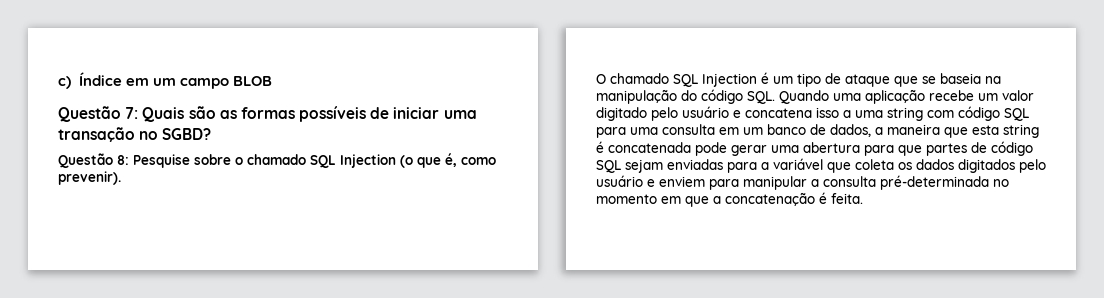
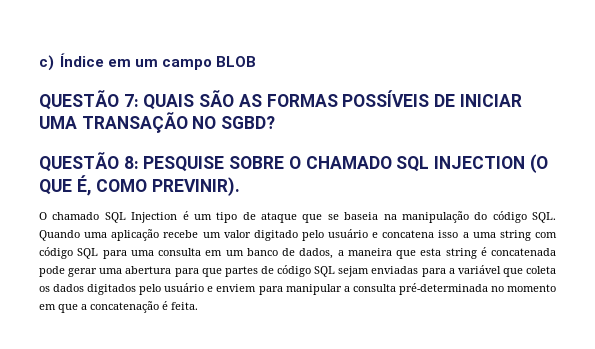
[58,106,477,122] [58,127,212,142] [58,153,496,168] [58,171,121,185] Questão 7: Quais são as formas possíveis de iniciar uma transação no SGBD? // Questão 8: Pesquise sobre o chamado SQL Injection (o que é, como prevenir). -> [39,90,522,110] [39,112,276,133] [39,152,548,173] [39,175,241,196] QUESTÃO 7: QUAIS SÃO AS FORMAS POSSÍVEIS DE INICIAR UMA TRANSAÇÃO NO SGBD? // QUESTÃO 8: PESQUISE SOBRE O CHAMADO SQL INJECTION (O QUE É, COMO PREVINIR).

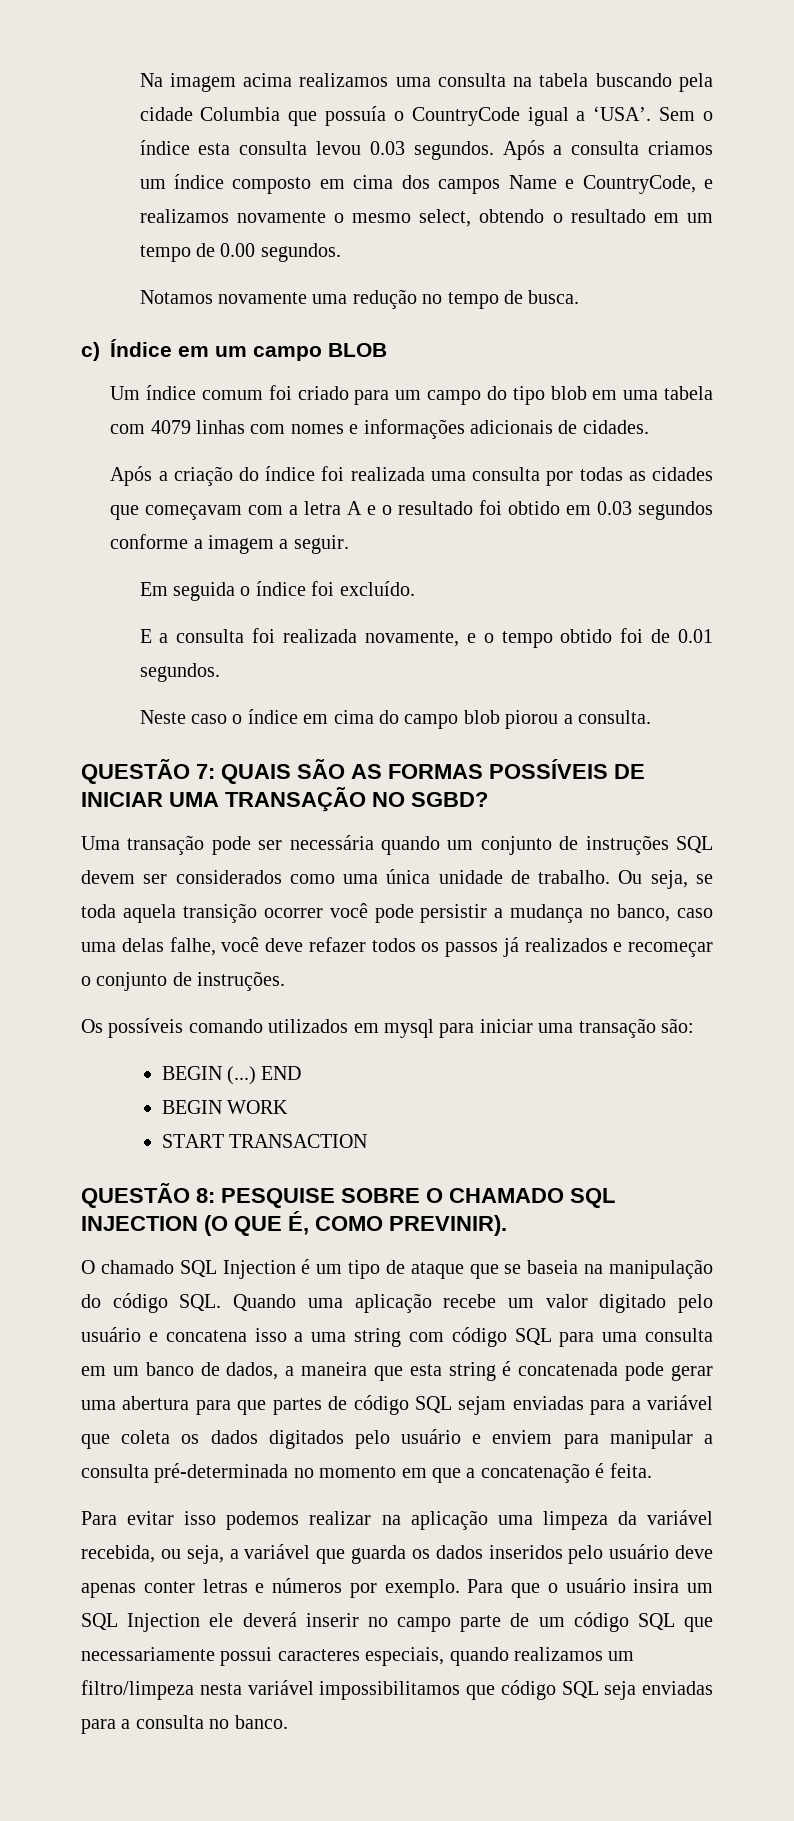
(39, 63) none -> [139,73,713,92] [139,106,713,126] [139,140,713,160] [139,174,714,194] [139,209,714,227] [139,243,341,262] [139,289,580,309] Na imagem acima realizamos uma consulta na tabela buscando pela cidade Columbia que possuía o CountryCode igual a ‘USA’. Sem o índice esta consulta levou 0.03 segundos. Após a consulta criamos um índice composto em cima dos campos Name e CountryCode, e realizamos novamente o mesmo select, obtendo o resultado em um tempo de 0.00 segundos. // Notamos novamente uma redução no tempo de busca. //
(256, 61) none -> [110,385,713,405] [110,419,649,439] [110,466,713,486] [110,500,713,520] [110,534,349,554] [139,581,415,601] [139,628,714,648] [139,663,220,682] [139,709,651,729] // Um índice comum foi criado para um campo do tipo blob em uma tabela com 4079 linhas com nomes e informações adicionais de cidades. // Após a criação do índice foi realizada uma consulta por todas as cidades que começavam com a letra A e o resultado foi obtido em 0.03 segundos conforme a imagem a seguir. // Em seguida o índice foi excluído. // E a consulta foi realizada novamente, e o tempo obtido foi de 0.01 segundos. // Neste caso o índice em cima do campo blob piorou a consulta.
(276, 122) none -> [81,835,713,855] [81,869,713,889] [81,903,713,923] [81,937,713,957] [81,971,286,991] [81,1018,694,1038] [161,1066,302,1085] [161,1100,288,1114] [161,1134,367,1148] // Uma transação pode ser necessária quando um conjunto de instruções SQL devem ser considerados como uma única unidade de trabalho. Ou seja, se toda aquela transição ocorrer você pode persistir a mudança no banco, caso uma delas falhe, você deve refazer todos os passos já realizados e recomeçar o conjunto de instruções. // Os possíveis comando utilizados em mysql para iniciar uma transação são: // BEGIN (...) END // BEGIN WORK // START TRANSACTION
(198, 306) none -> [81,1510,714,1530] [81,1544,713,1564] [81,1578,713,1598] [81,1612,713,1632] [81,1647,635,1666] [81,1680,713,1700] [81,1715,288,1734] // Para evitar isso podemos realizar na aplicação uma limpeza da variável recebida, ou seja, a variável que guarda os dados inseridos pelo usuário deve apenas conter letras e números por exemplo. Para que o usuário insira um SQL Injection ele deverá inserir no campo parte de um código SQL que necessariamente possui caracteres especiais, quando realizamos um filtro/limpeza nesta variável impossibilitamos que código SQL seja enviadas para a consulta no banco.

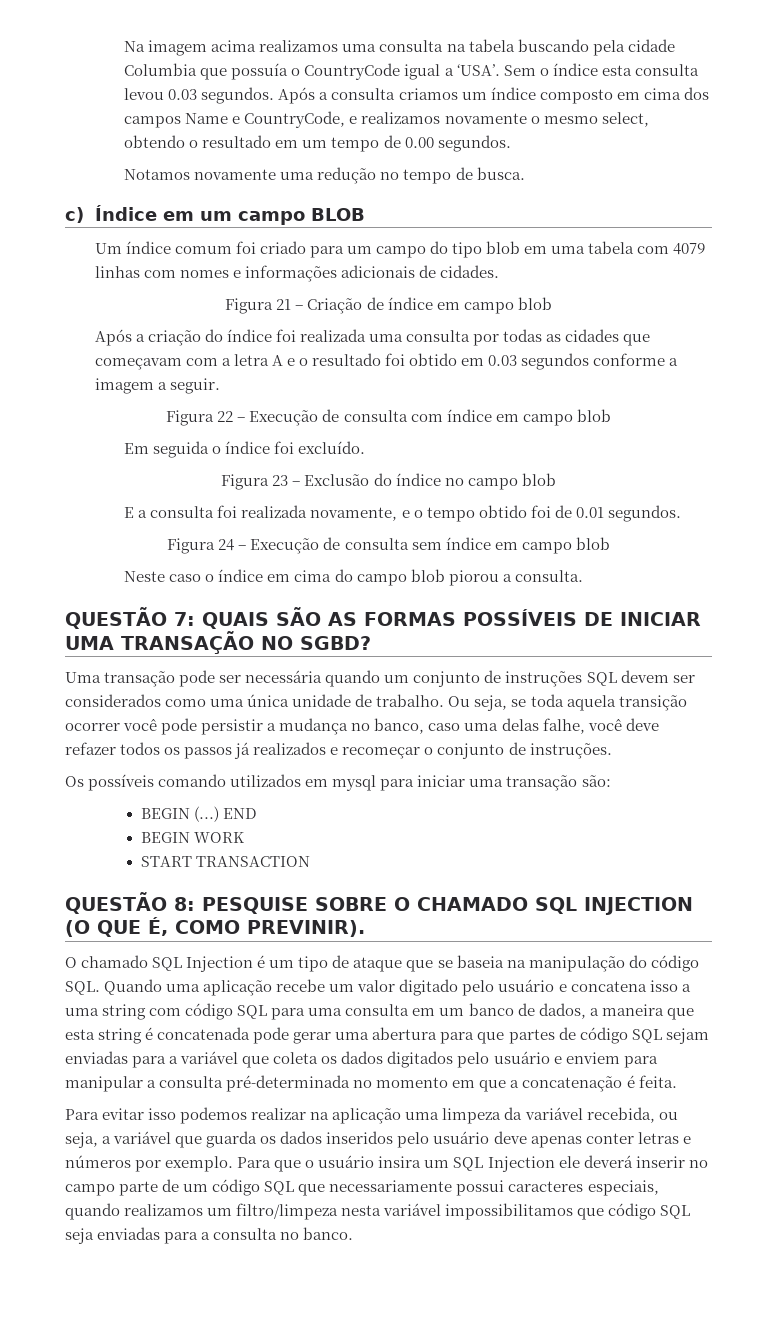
(649, 427) none -> [225,297,552,314] // Figura 21 – Criação de índice em campo blob
(349, 544) none -> [166,409,611,426] // Figura 22 – Execução de consulta com índice em campo blob
(415, 588) none -> [221,473,556,490] // Figura 23 – Exclusão do índice no campo blob
(220, 672) none -> [167,537,610,554] // Figura 24 – Execução de consulta sem índice em campo blob

